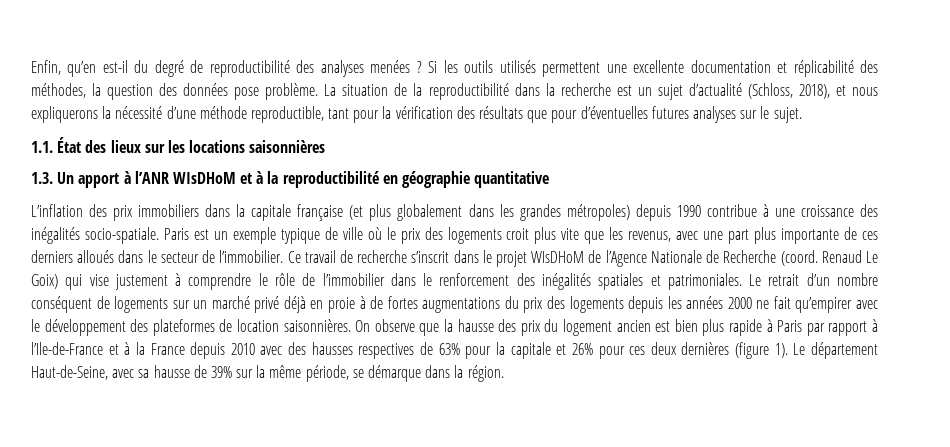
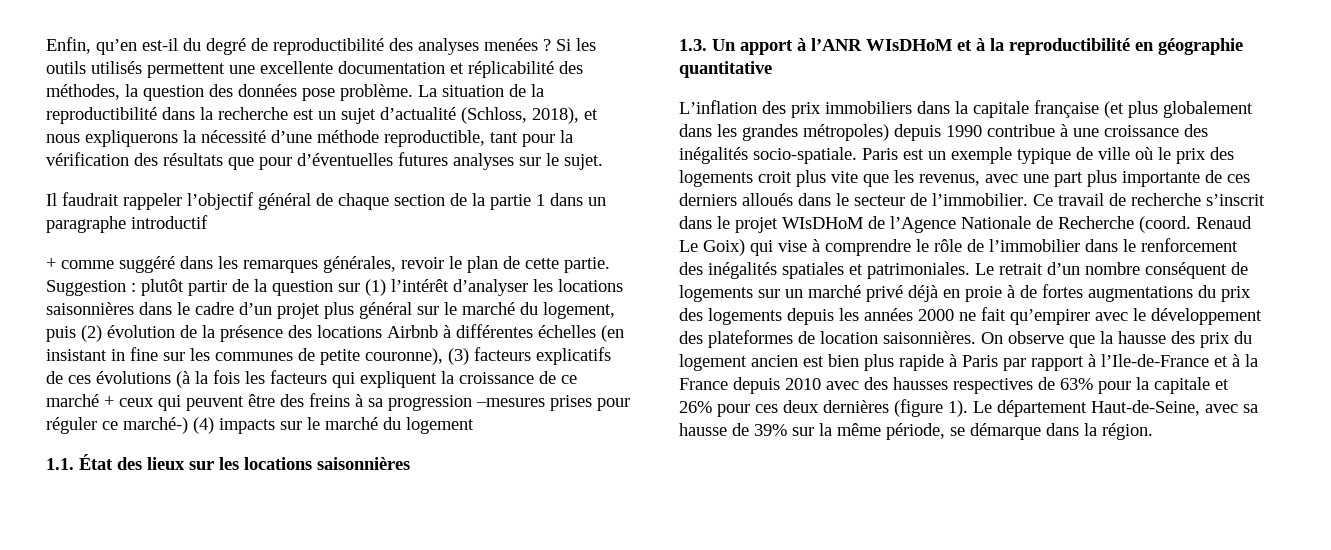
(802, 115) none -> [46,192,606,210] [46,215,208,233] [46,256,610,273] [46,279,623,296] [46,302,615,319] [46,324,624,342] [46,347,611,365] [46,370,577,388] [46,393,630,411] [46,417,474,434] // Il faudrait rappeler l’objectif général de chaque section de la partie 1 dans un paragraphe introductif // + comme suggéré dans les remarques générales, revoir le plan de cette partie. Suggestion : plutôt partir de la question sur (1) l’intérêt d’analyser les locations saisonnières dans le cadre d’un projet plus général sur le marché du logement, puis (2) évolution de la présence des locations Airbnb à différentes échelles (en insistant in fine sur les communes de petite couronne), (3) facteurs explicatifs de ces évolutions (à la fois les facteurs qui expliquent la croissance de ce marché + ceux qui peuvent être des freins à sa progression –mesures prises pour réguler ce marché-) (4) impacts sur le marché du logement
[114,274,168,290] justement -> (807, 246) none

